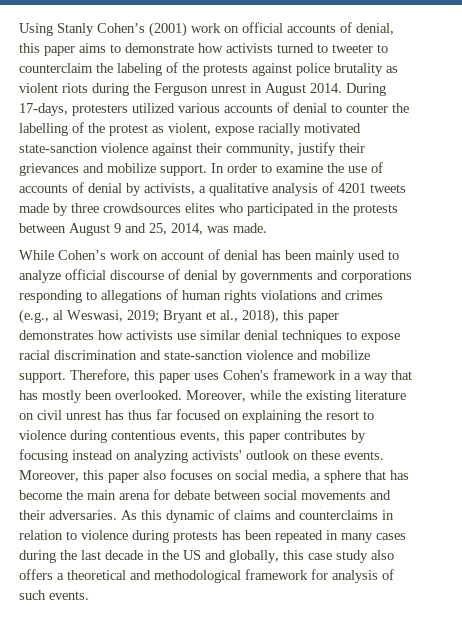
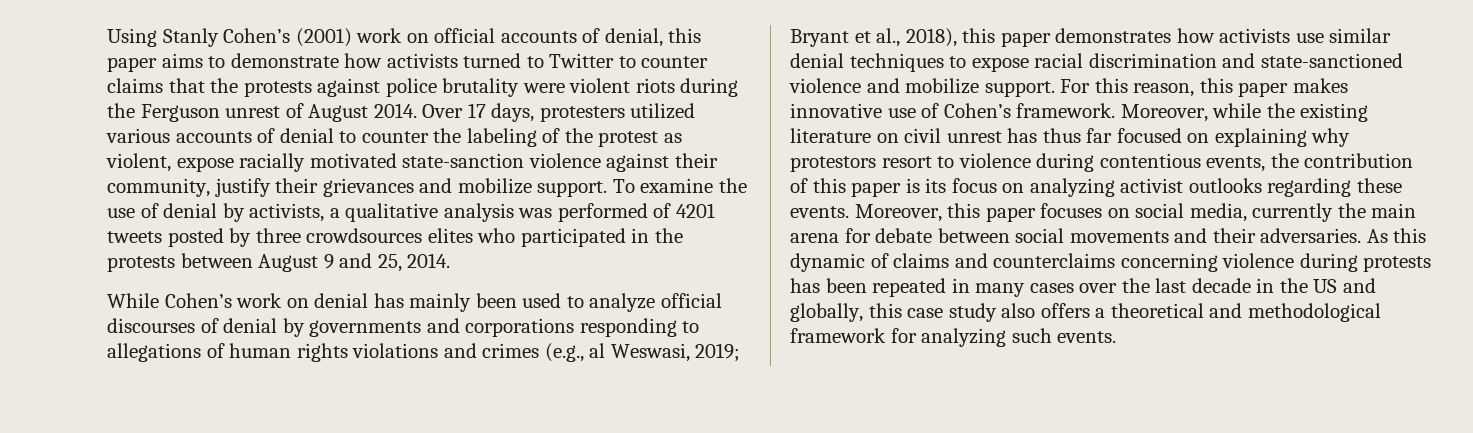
[332,44,388,53] [19,62,178,76] tweeter to counterclaim the labeling of -> [549,53,709,68] [107,78,205,93] Twitter to counter claims that
[386,66,398,73] as -> [522,83,565,93] were
[250,83,262,93] in -> [285,103,304,118] of
[346,83,386,96] [19,103,68,116] During 17-days, -> [422,103,535,122] Over 17 days,
[19,123,68,136] labelling -> [466,128,537,147] labeling
[211,163,272,173] In order to -> [612,179,635,193] To
[19,182,84,193] accounts of -> (159, 210) none
(318, 189) none -> [518,203,648,222] was performed
[19,203,49,213] made -> [167,228,224,247] posted
[171,223,267,235] 2014, was made. -> [407,253,451,268] 2014.
[161,249,355,263] account of denial has been mainly -> [314,293,517,312] denial has mainly been
[110,270,164,280] discourse -> [107,318,195,333] discourses
[164,350,243,360] state-sanction -> [1260,53,1403,68] state-sanctioned
[70,369,412,383] [19,390,182,403] Therefore, this paper uses Cohen's framework in a way that has mostly been overlooked. -> [1060,78,1348,97] [790,103,1116,118] For this reason, this paper makes innovative use of Cohen’s framework.
[305,410,322,420] the -> [1311,128,1351,147] [790,156,876,172] why protestors
[224,430,366,443] [19,449,308,463] this paper contributes by focusing instead on analyzing activists' outlook on -> [1270,153,1414,168] [790,178,1352,197] the contribution of this paper is its focus on analyzing activist outlooks regarding
[143,470,166,480] also -> (1036, 214) none
[314,470,409,483] [19,490,62,500] a sphere that has become -> [1252,203,1334,222] currently
[382,510,394,520] [19,530,77,540] in relation to -> [1120,253,1218,272] concerning
[19,550,56,563] during -> [1079,283,1118,293] over
[332,569,394,583] analysis of -> [921,328,1007,347] analyzing

